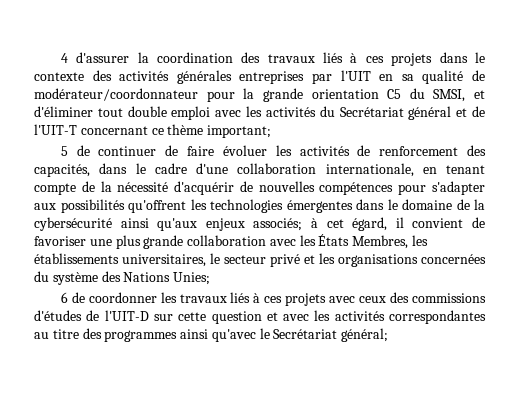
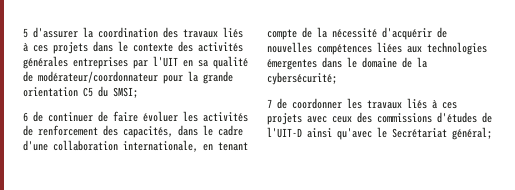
[60,53,68,63] 4 -> [23,28,28,38] 5
[433,89,485,102] [34,106,485,120] [34,124,272,138] [60,146,68,156] SMSI, et d'éliminer tout double emploi avec les activités du Secrétariat général et de l'UIT-T concernant ce thème important; // 5 -> [113,87,138,98] [23,112,28,122] SMSI; // 6
[398,181,485,195] [34,199,207,213] pour s'adapter aux possibilités qu'offrent les -> [377,42,422,53] liées aux
[34,217,486,231] [34,234,429,249] [34,253,486,267] [34,271,211,285] [60,292,68,303] cybersécurité ainsi qu'aux enjeux associés; à cet égard, il convient de favoriser une plus grande collaboration avec les États Membres, les établissements universitaires, le secteur privé et les organisations concernées du système des Nations Unies; // 6 -> [267,72,337,85] [267,99,272,108] cybersécurité; // 7
[153,310,487,324] [34,328,178,342] sur cette question et avec les activités correspondantes au titre des programmes -> (302, 132) none

